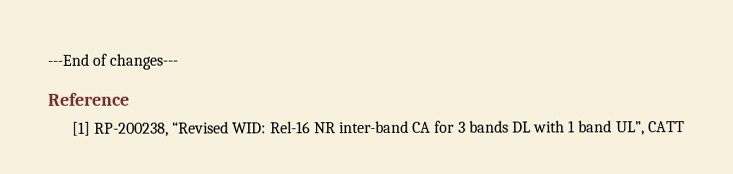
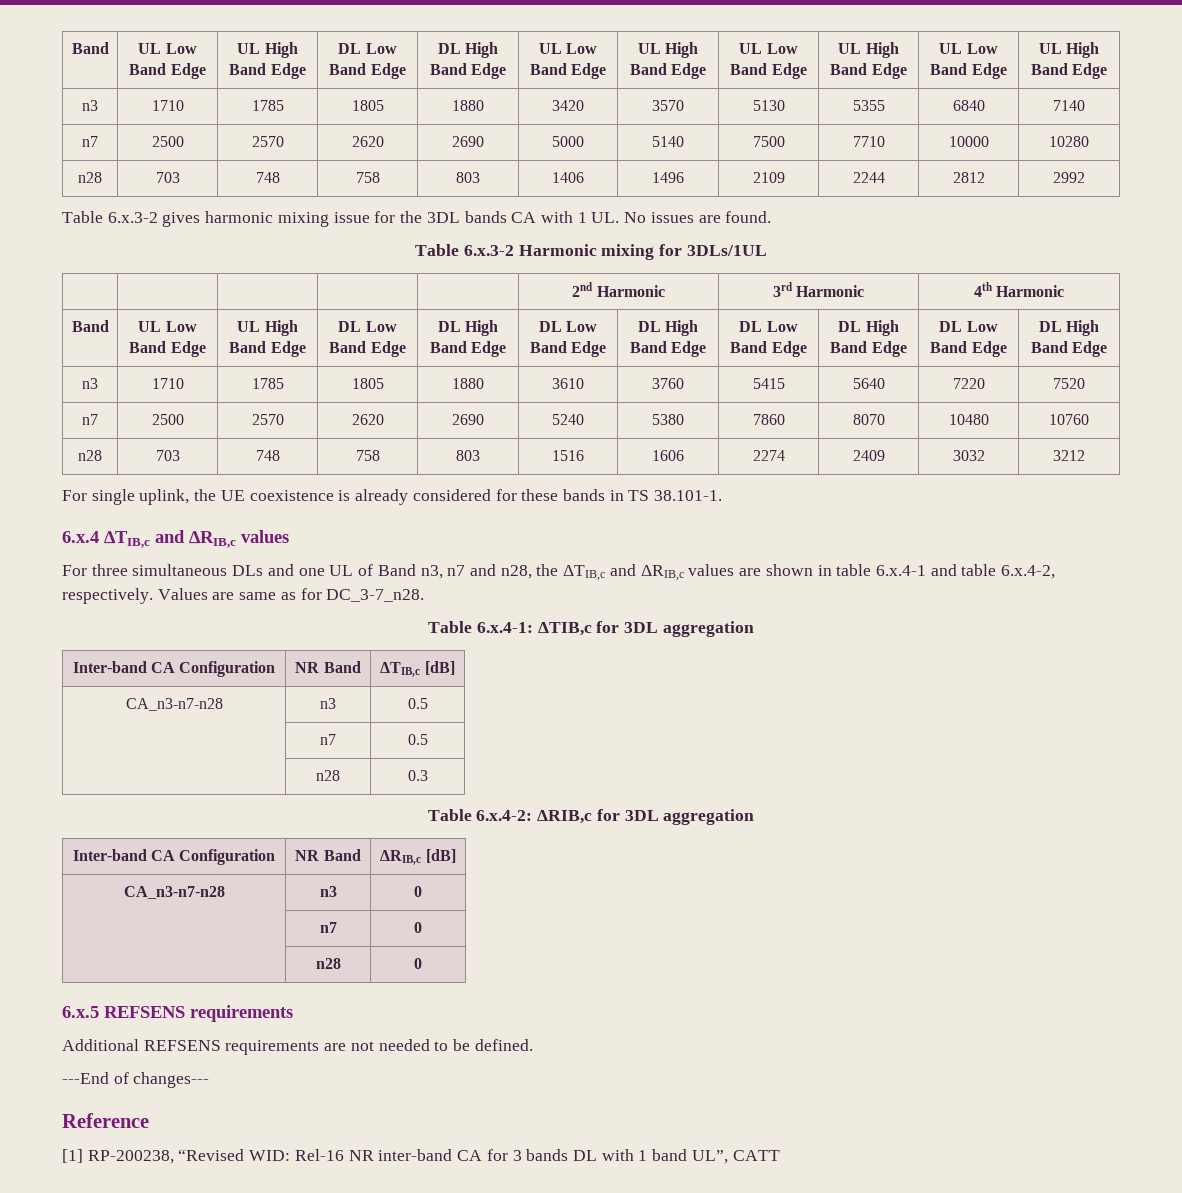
(47, 59) none -> [71,42,109,54] [138,43,197,54] [129,63,206,79] [237,42,298,58] [229,63,306,79] [338,43,397,54] [329,63,406,79] [437,42,499,58] [429,63,507,79] [538,43,598,54] [529,63,607,79] [637,42,699,58] [629,63,707,79] [739,43,798,54] [730,63,807,79] [838,42,899,58] [830,63,907,79] [939,43,998,54] [930,63,1007,79] [1038,42,1100,58] [1030,63,1108,79] [82,100,98,111] [151,100,184,111] [251,100,284,111] [351,100,384,111] [452,100,484,111] [552,100,584,111] [652,100,684,111] [752,100,785,111] [852,100,885,111] [952,100,985,111] [1053,100,1085,111] [82,136,98,147] [151,136,184,147] [251,136,284,147] [351,136,384,147] [452,136,484,147] [552,136,584,147] [652,136,684,147] [752,136,785,147] [852,136,885,147] [948,136,989,147] [1049,136,1089,147] [78,172,102,183] [155,172,180,183] [255,172,280,183] [355,172,380,183] [456,172,480,183] [552,172,584,183] [652,172,684,183] [752,172,785,183] [852,172,885,183] [952,172,985,183] [1053,172,1085,183] [62,211,772,227] [415,244,767,260] [572,282,665,297] [772,282,865,297] [973,282,1065,297] [71,320,109,332] [138,321,197,332] [129,341,206,357] [237,320,298,336] [229,341,306,357] [338,321,397,332] [329,341,406,357] [437,320,499,336] [429,341,507,357] [538,321,598,332] [529,341,607,357] [637,320,699,336] [629,341,707,357] [739,321,798,332] [730,341,807,357] [838,320,899,336] [830,341,907,357] [939,321,998,332] [930,341,1007,357] [1038,320,1100,336] [1030,341,1108,357] [82,378,98,389] [151,378,184,389] [251,378,284,389] [351,378,384,389] [452,378,484,389] [552,378,584,389] [652,378,684,389] [752,378,785,389] [852,378,885,389] [952,378,985,389] [1053,378,1085,389] [82,414,98,425] [151,414,184,425] [251,414,284,425] [351,414,384,425] [452,414,484,425] [552,414,584,425] [652,414,684,425] [752,414,785,425] [852,414,885,425] [948,414,989,425] [1049,414,1089,425] [78,450,102,461] [155,450,180,461] [255,450,280,461] [355,450,380,461] [456,450,480,461] [552,450,584,461] [652,450,684,461] [752,450,785,461] [852,450,885,461] [952,450,985,461] [1053,450,1085,461] [62,489,723,505] [62,530,289,548] [62,564,1056,581] [62,588,425,604] [428,621,754,637] [72,661,276,677] [295,661,361,673] [380,661,455,677] [125,698,223,711] [320,698,336,709] [407,698,428,709] [320,734,336,745] [407,734,428,745] [316,770,340,781] [407,770,428,781] [427,809,755,825] [72,849,276,865] [295,849,361,861] [380,849,456,865] [123,886,225,899] [319,886,337,897] [414,886,422,897] [319,922,337,933] [414,922,422,933] [315,958,341,969] [414,958,422,969] [62,1005,293,1022] [62,1039,533,1055] Band | UL Low Band Edge | UL High Band Edge | DL Low Band Edge | DL High Band Edge | UL Low Band Edge | UL High Band Edge | UL Low Band Edge | UL High Band Edge | UL Low Band Edge | UL High Band Edge // n3 | 1710 | 1785 | 1805 | 1880 | 3420 | 3570 | 5130 | 5355 | 6840 | 7140 // n7 | 2500 | 2570 | 2620 | 2690 | 5000 | 5140 | 7500 | 7710 | 10000 | 10280 // n28 | 703 | 748 | 758 | 803 | 1406 | 1496 | 2109 | 2244 | 2812 | 2992 // Table 6.x.3-2 gives harmonic mixing issue for the 3DL bands CA with 1 UL. No issues are found. // Table 6.x.3-2 Harmonic mixing for 3DLs/1UL // | | | | | 2nd Harmonic | 3rd Harmonic | 4th Harmonic // Band | UL Low Band Edge | UL High Band Edge | DL Low Band Edge | DL High Band Edge | DL Low Band Edge | DL High Band Edge | DL Low Band Edge | DL High Band Edge | DL Low Band Edge | DL High Band Edge // n3 | 1710 | 1785 | 1805 | 1880 | 3610 | 3760 | 5415 | 5640 | 7220 | 7520 // n7 | 2500 | 2570 | 2620 | 2690 | 5240 | 5380 | 7860 | 8070 | 10480 | 10760 // n28 | 703 | 748 | 758 | 803 | 1516 | 1606 | 2274 | 2409 | 3032 | 3212 // For single uplink, the UE coexistence is already considered for these bands in TS 38.101-1. // 6.x.4 ∆TIB,c and ∆RIB,c values // For three simultaneous DLs and one UL of Band n3, n7 and n28, the ΔTIB,c and ΔRIB,c values are shown in table 6.x.4-1 and table 6.x.4-2, respectively. Values are same as for DC_3-7_n28. // Table 6.x.4-1: ΔTIB,c for 3DL aggregation // Inter-band CA Configuration | NR Band | ΔTIB,c [dB] // CA_n3-n7-n28 | n3 | 0.5 // | n7 | 0.5 // | n28 | 0.3 // Table 6.x.4-2: ΔRIB,c for 3DL aggregation // Inter-band CA Configuration | NR Band | ΔRIB,c [dB] // CA_n3-n7-n28 | n3 | 0 // | n7 | 0 // | n28 | 0 // 6.x.5 REFSENS requirements // Additional REFSENS requirements are not needed to be defined. //

